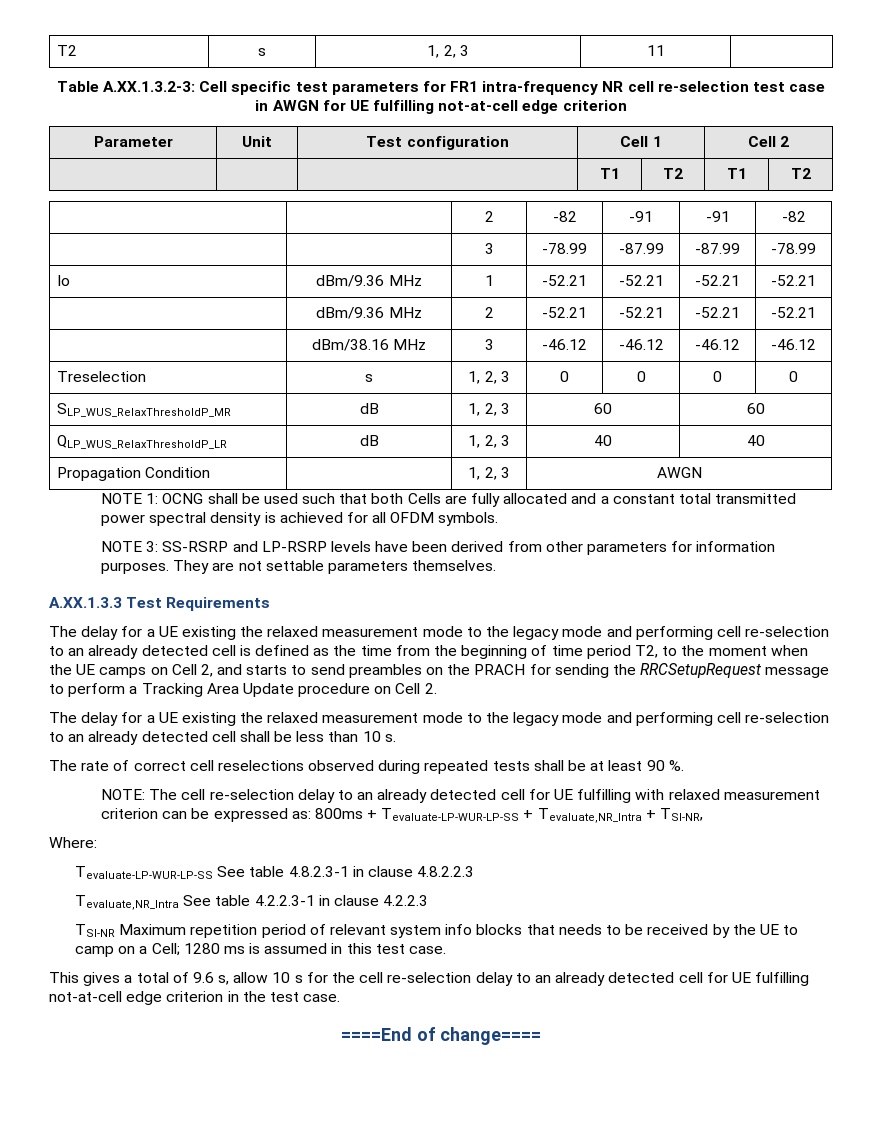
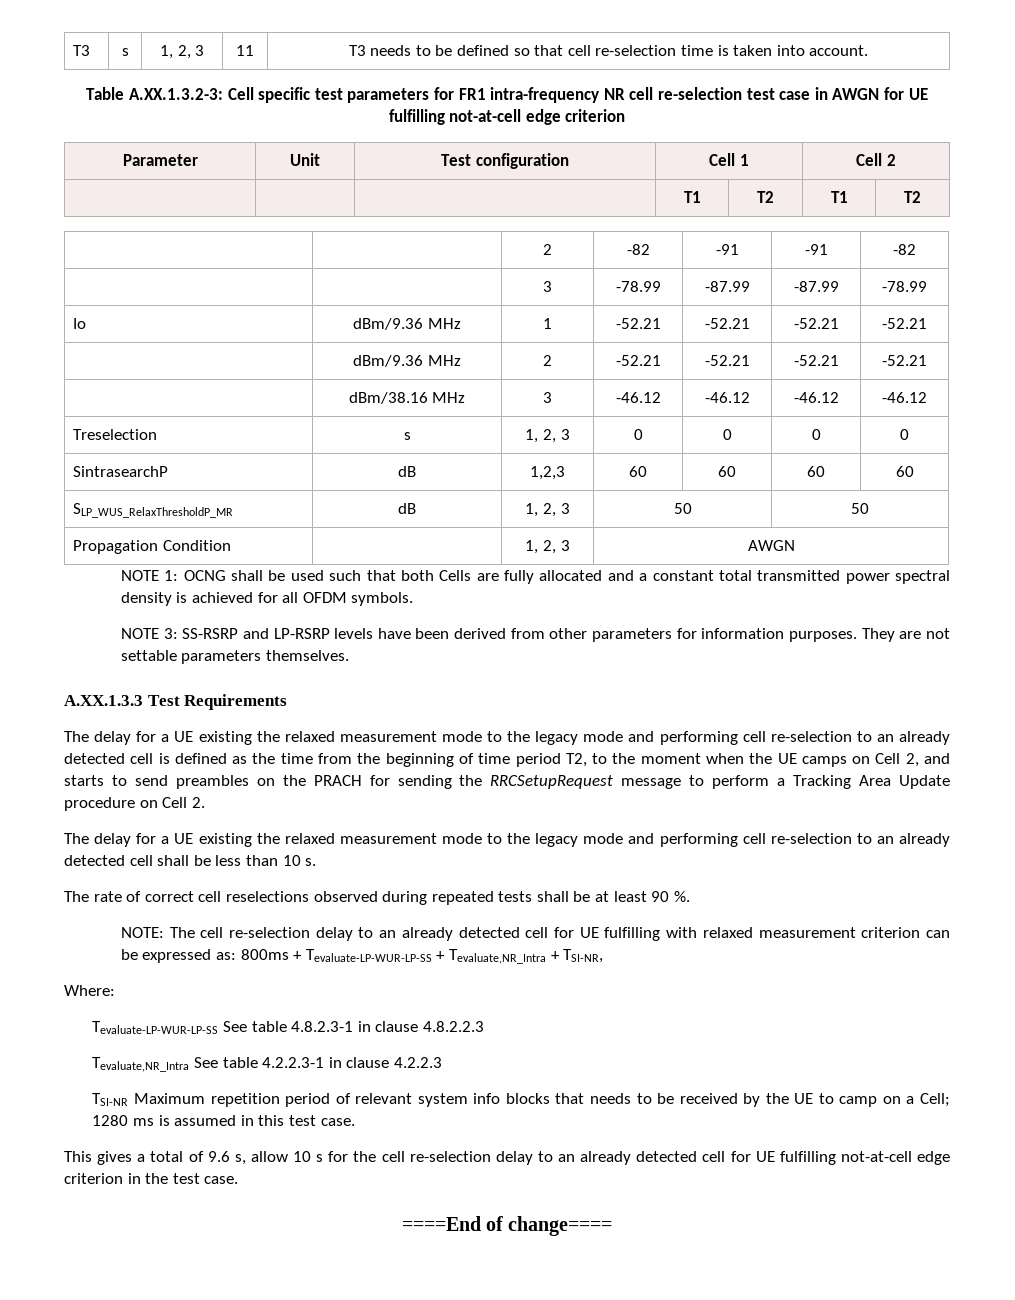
[56,45,77,56] T2 -> [73,45,91,56] T3
(665, 50) none -> [348,45,869,56] T3 needs to be defined so that cell re-selection time is taken into account.
(798, 376) none -> [73,466,169,477] [398,466,416,477] [530,466,565,480] [629,466,647,477] [718,466,736,477] [807,466,825,477] [895,466,914,477] // SintrasearchP | dB | 1,2,3 | 60 | 60 | 60 | 60
[594,403,612,414] [746,403,765,414] [56,435,227,449] [359,435,379,446] [468,435,510,448] [594,435,612,446] [746,435,765,446] 60 | 60 // QLP_WUS_RelaxThresholdP_LR | dB | 1, 2, 3 | 40 | 40 -> [673,503,692,514] [851,503,869,514] 50 | 50

